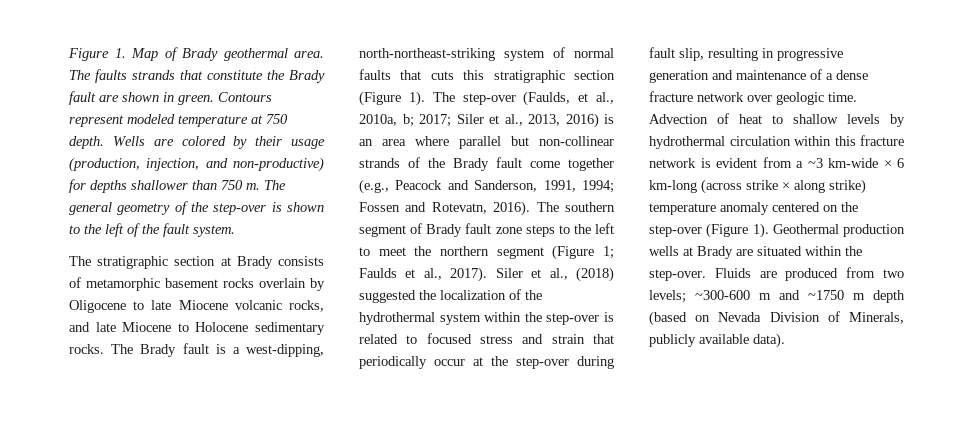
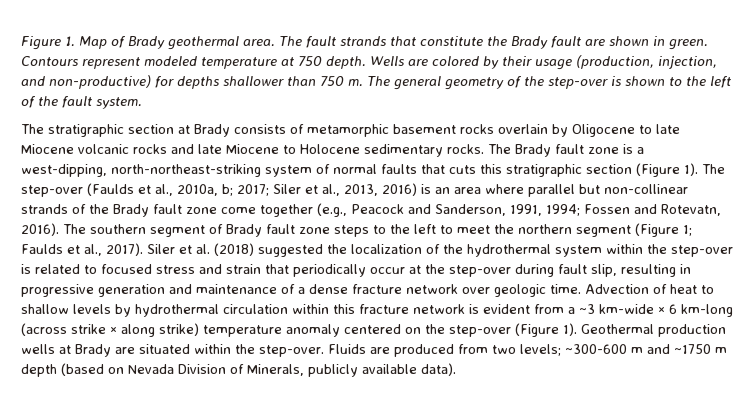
[95,69,127,83] faults -> [306,36,336,48] fault
[289,300,324,312] rocks, -> [133,144,167,154] rocks
(209, 348) none -> [588,147,619,154] zone
[523,91,571,106] (Faulds, -> [87,183,134,196] (Faulds
(522, 162) none -> [186,207,217,214] zone
[549,268,568,280] al., -> [196,244,210,254] al.

